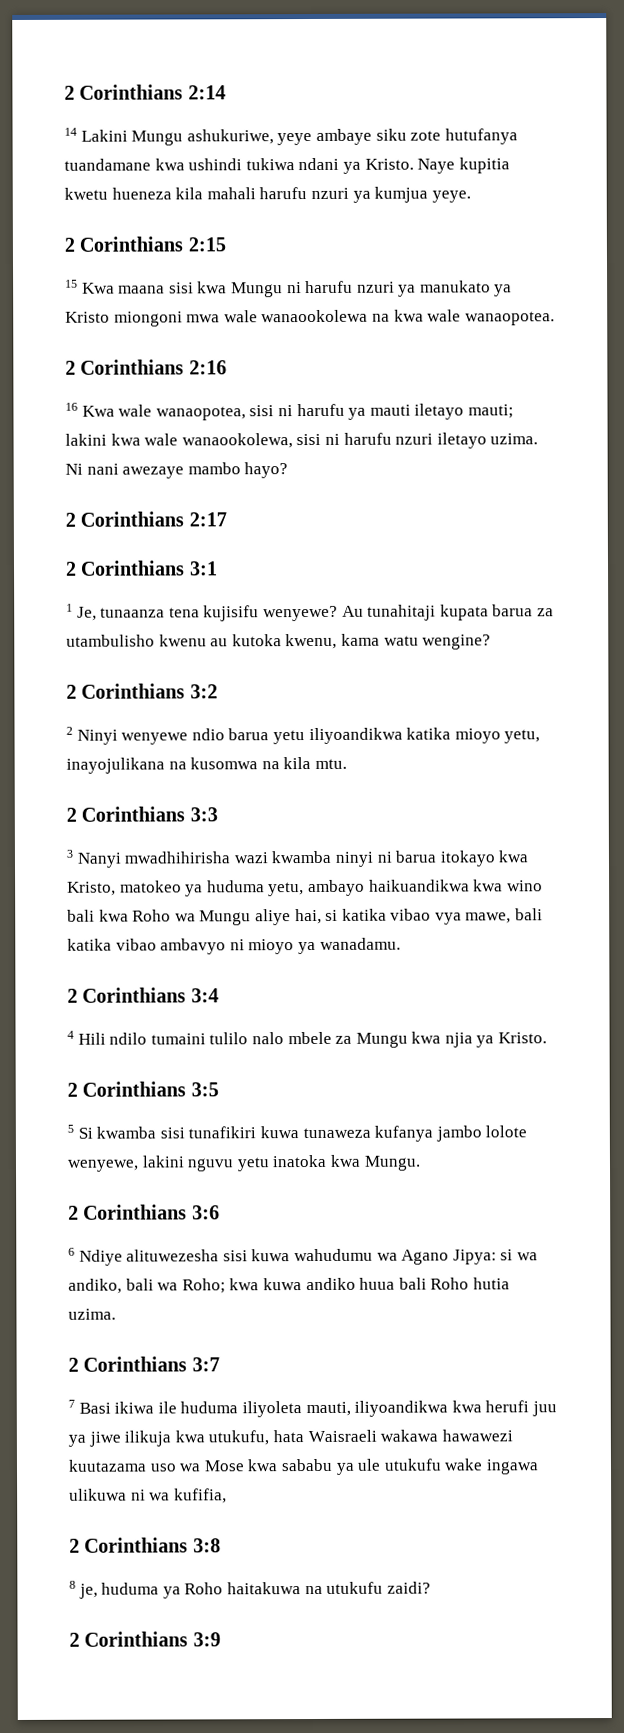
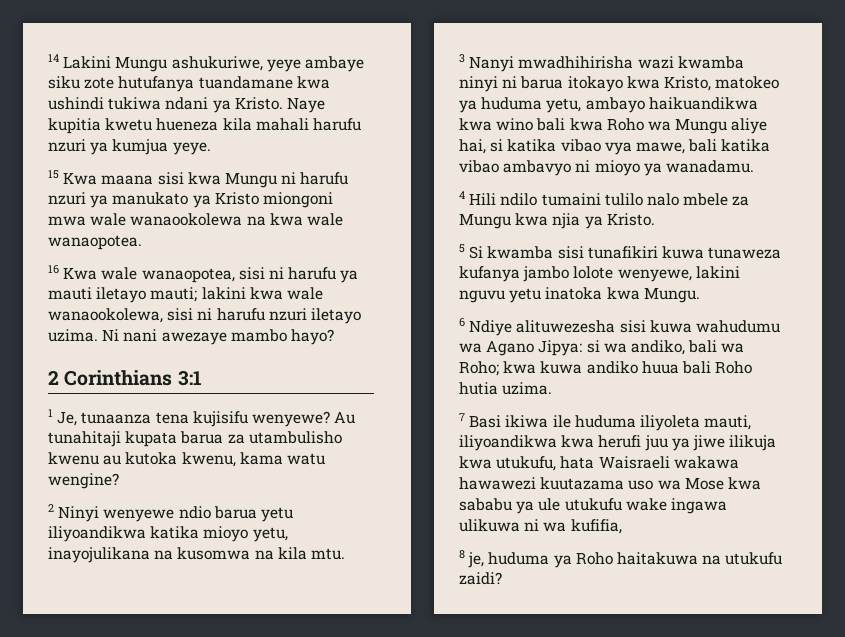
[64,84,226,100] 2 Corinthians 2:14 // -> (48, 58) none
[64,236,226,252] // 2 Corinthians 2:15 -> (211, 148) none
[65,359,227,375] // 2 Corinthians 2:16 -> (142, 242) none
[65,511,227,527] // 2 Corinthians 2:17 -> (334, 337) none
[66,683,218,699] // 2 Corinthians 3:2 -> (119, 481) none
[66,806,218,822] // 2 Corinthians 3:3 -> (345, 554) none
[67,987,219,1003] // 2 Corinthians 3:4 -> (754, 166) none
[67,1081,219,1097] // 2 Corinthians 3:5 -> (655, 219) none
[68,1204,220,1220] // 2 Corinthians 3:6 -> (700, 295) none
[68,1356,220,1372] // 2 Corinthians 3:7 -> (553, 388) none
[69,1537,221,1553] // 2 Corinthians 3:8 -> (622, 526) none
[69,1631,221,1647] // 2 Corinthians 3:9 -> (502, 578) none

